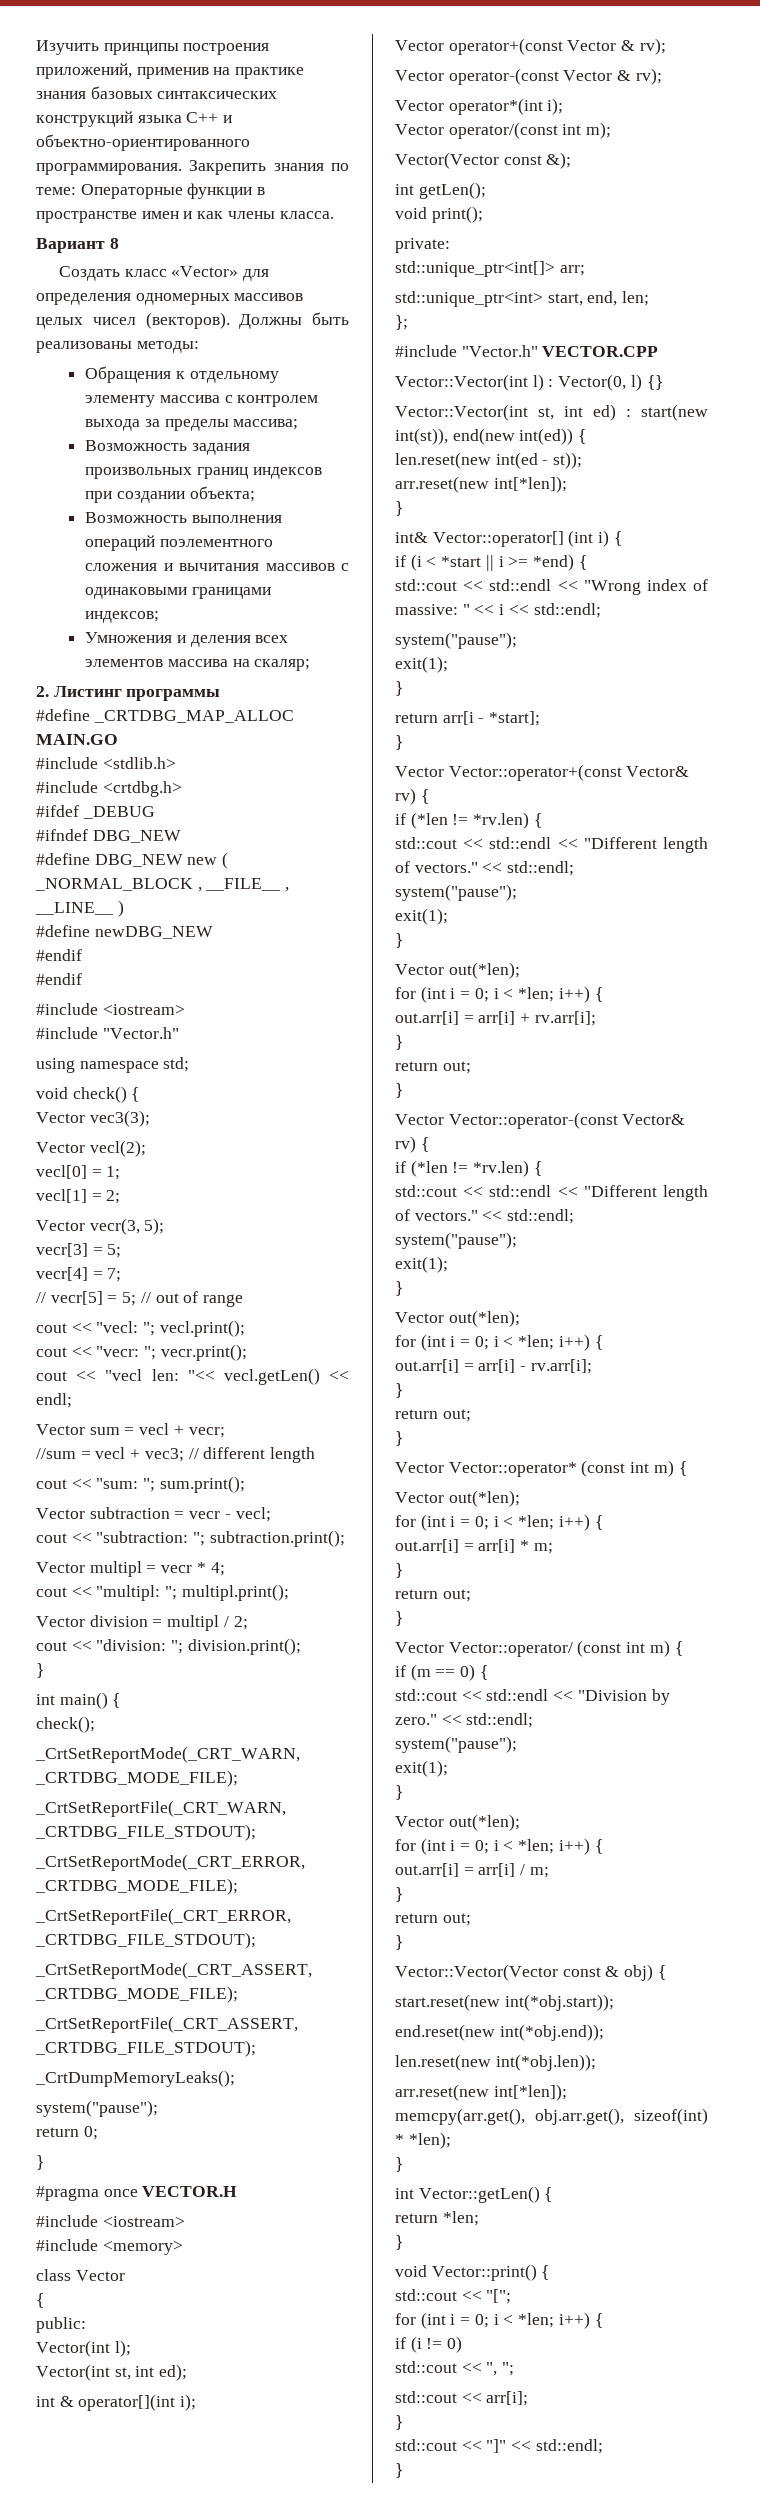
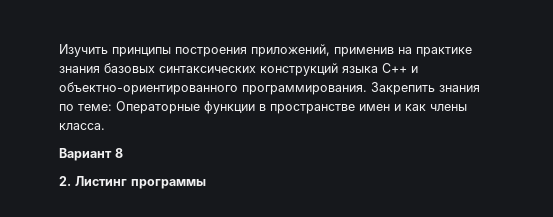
[59,266,270,281] [36,293,304,305] [36,312,349,329] [36,341,199,353] [85,366,279,383] [85,395,319,407] [85,419,299,431] [85,440,250,455] [85,467,322,479] [85,486,255,503] [85,512,282,523] [85,535,273,551] [85,563,349,571] [85,587,271,599] [85,611,160,623] [85,632,289,647] [85,659,311,671] [36,686,221,701] [36,709,294,723] [36,734,118,745] [36,757,176,769] [36,781,182,797] [36,805,155,819] [36,829,181,843] [36,852,229,869] [35,878,290,892] [35,900,124,917] [36,925,213,939] [36,949,82,961] [36,973,82,985] [36,1003,185,1015] [36,1027,179,1039] [36,1057,190,1073] [36,1086,140,1103] [36,1110,150,1127] [36,1140,146,1157] [36,1165,121,1180] [36,1189,121,1204] [36,1218,165,1235] [36,1243,122,1258] [36,1267,122,1282] [36,1291,244,1307] [36,1320,245,1337] [36,1344,247,1361] [36,1368,349,1385] [36,1393,72,1408] [36,1423,225,1438] [36,1447,316,1463] [36,1476,245,1493] [36,1507,271,1522] [36,1530,345,1547] [36,1561,225,1577] [36,1584,289,1601] [36,1615,248,1631] [36,1638,301,1655] [36,1663,44,1678] [36,1692,121,1709] [36,1716,95,1733] [35,1746,300,1763] [35,1770,238,1787] [35,1800,286,1817] [35,1824,256,1841] [35,1854,305,1871] [35,1878,238,1895] [35,1908,291,1925] [35,1932,256,1949] [35,1962,312,1979] [35,1986,238,2003] [35,2016,298,2033] [35,2040,256,2057] [35,2070,235,2087] [36,2100,158,2117] [36,2126,98,2140] [36,2155,44,2170] [36,2186,238,2201] [36,2215,185,2227] [36,2239,183,2255] [36,2269,125,2281] [36,2293,44,2308] [36,2317,86,2333] [36,2340,131,2357] [36,2364,188,2381] [36,2394,197,2411] [395,38,666,55] [395,68,662,85] [395,98,564,115] [395,122,612,139] [395,152,572,169] [395,182,486,199] [395,206,483,223] [395,238,450,253] [395,261,585,277] [395,291,650,307] [395,315,408,330] [395,345,659,357] [395,374,663,391] [395,404,708,421] [395,428,587,445] [395,452,583,469] [395,476,567,493] [395,501,403,516] [395,530,622,547] [395,554,587,571] [395,579,708,595] [395,603,601,618] [395,632,517,649] [395,656,448,673] [395,681,403,696] [395,711,541,726] [395,735,403,750] [395,764,690,781] [395,788,429,805] [395,812,542,829] [395,837,708,853] [395,861,575,876] [395,884,517,901] [395,908,448,925] [395,933,403,948] [395,962,520,979] [395,986,603,1003] [395,1011,596,1026] [395,1035,403,1050] [395,1061,471,1074] [395,1083,403,1098] [395,1112,686,1129] [395,1136,429,1153] [395,1160,542,1177] [395,1185,708,1201] [395,1209,575,1224] [395,1232,517,1249] [395,1256,448,1273] [395,1281,403,1296] [395,1310,520,1327] [395,1334,603,1351] [395,1359,592,1374] [395,1383,403,1398] [395,1409,471,1422] [395,1431,403,1446] [395,1460,687,1477] [395,1490,520,1507] [395,1514,603,1531] [395,1539,553,1554] [395,1563,403,1578] [395,1589,471,1602] [395,1611,403,1626] [395,1640,683,1657] [395,1664,488,1681] [395,1689,670,1705] [395,1713,534,1728] [395,1736,517,1753] [395,1760,448,1777] [395,1785,403,1800] [395,1814,520,1831] [395,1838,603,1855] [395,1863,549,1878] [395,1887,403,1902] [395,1913,471,1926] [395,1935,403,1950] [395,1964,666,1981] [395,1994,614,2011] [395,2024,604,2041] [395,2054,596,2071] [395,2084,567,2101] [395,2108,708,2125] [395,2132,451,2149] [395,2157,403,2172] [395,2186,553,2203] [395,2211,479,2226] [395,2235,403,2250] [395,2264,550,2281] [395,2289,512,2304] [395,2312,603,2329] [395,2336,463,2353] [395,2361,515,2376] [395,2391,529,2406] [395,2415,403,2430] [395,2439,603,2454] [395,2463,403,2478] Создать класс «Vector» для определения одномерных массивов целых чисел (векторов). Должны быть реализованы методы: // Обращения к отдельному элементу массива с контролем выхода за пределы массива; // Возможность задания произвольных границ индексов при создании объекта; // Возможность выполнения операций поэлементного сложения и вычитания массивов с одинаковыми границами индексов; // Умножения и деления всех элементов массива на скаляр; // 2. Листинг программы // #define _CRTDBG_MAP_ALLOC MAIN.GO // #include <stdlib.h> // #include <crtdbg.h> // #ifdef _DEBUG // #ifndef DBG_NEW // #define DBG_NEW new ( _NORMAL_BLOCK , __FILE__ , __LINE__ ) // #define newDBG_NEW // #endif // #endif // #include <iostream> // #include "Vector.h" // using namespace std; // void check() { // Vector vec3(3); // Vector vecl(2); // vecl[0] = 1; // vecl[1] = 2; // Vector vecr(3, 5); // vecr[3] = 5; // vecr[4] = 7; // // vecr[5] = 5; // out of range // cout << "vecl: "; vecl.print(); // cout << "vecr: "; vecr.print(); // cout << "vecl len: "<< vecl.getLen() << endl; // Vector sum = vecl + vecr; // //sum = vecl + vec3; // different length // cout << "sum: "; sum.print(); // Vector subtraction = vecr - vecl; // cout << "subtraction: "; subtraction.print(); // Vector multipl = vecr * 4; // cout << "multipl: "; multipl.print(); // Vector division = multipl / 2; // cout << "division: "; division.print(); // } // int main() { // check(); // _CrtSetReportMode(_CRT_WARN, _CRTDBG_MODE_FILE); // _CrtSetReportFile(_CRT_WARN, _CRTDBG_FILE_STDOUT); // _CrtSetReportMode(_CRT_ERROR, _CRTDBG_MODE_FILE); // _CrtSetReportFile(_CRT_ERROR, _CRTDBG_FILE_STDOUT); // _CrtSetReportMode(_CRT_ASSERT, _CRTDBG_MODE_FILE); // _CrtSetReportFile(_CRT_ASSERT, _CRTDBG_FILE_STDOUT); // _CrtDumpMemoryLeaks(); // system("pause"); // return 0; // } // #pragma once VECTOR.H // #include <iostream> // #include <memory> // class Vector // { // public: // Vector(int l); // Vector(int st, int ed); // int & operator[](int i); // Vector operator+(const Vector & rv); // Vector operator-(const Vector & rv); // Vector operator*(int i); // Vector operator/(const int m); // Vector(Vector const &); // int getLen(); // void print(); // private: // std::unique_ptr<int[]> arr; // std::unique_ptr<int> start, end, len; // }; // #include "Vector.h" VECTOR.CPP // Vector::Vector(int l) : Vector(0, l) {} // Vector::Vector(int st, int ed) : start(new int(st)), end(new int(ed)) { // len.reset(new int(ed - st)); // arr.reset(new int[*len]); // } // int& Vector::operator[] (int i) { // if (i < *start || i >= *end) { // std::cout << std::endl << "Wrong index of massive: " << i << std::endl; // system("pause"); // exit(1); // } // return arr[i - *start]; // } // Vector Vector::operator+(const Vector& rv) { // if (*len != *rv.len) { // std::cout << std::endl << "Different length of vectors." << std::endl; // system("pause"); // exit(1); // } // Vector out(*len); // for (int i = 0; i < *len; i++) { // out.arr[i] = arr[i] + rv.arr[i]; // } // return out; // } // Vector Vector::operator-(const Vector& rv) { // if (*len != *rv.len) { // std::cout << std::endl << "Different length of vectors." << std::endl; // system("pause"); // exit(1); // } // Vector out(*len); // for (int i = 0; i < *len; i++) { // out.arr[i] = arr[i] - rv.arr[i]; // } // return out; // } // Vector Vector::operator* (const int m) { // Vector out(*len); // for (int i = 0; i < *len; i++) { // out.arr[i] = arr[i] * m; // } // return out; // } // Vector Vector::operator/ (const int m) { // if (m == 0) { // std::cout << std::endl << "Division by zero." << std::endl; // system("pause"); // exit(1); // } // Vector out(*len); // for (int i = 0; i < *len; i++) { // out.arr[i] = arr[i] / m; // } // return out; // } // Vector::Vector(Vector const & obj) { // start.reset(new int(*obj.start)); // end.reset(new int(*obj.end)); // len.reset(new int(*obj.len)); // arr.reset(new int[*len]); // memcpy(arr.get(), obj.arr.get(), sizeof(int) * *len); // } // int Vector::getLen() { // return *len; // } // void Vector::print() { // std::cout << "["; // for (int i = 0; i < *len; i++) { // if (i != 0) // std::cout << ", "; // std::cout << arr[i]; // } // std::cout << "]" << std::endl; // } -> [59,176,206,189] 2. Листинг программы

